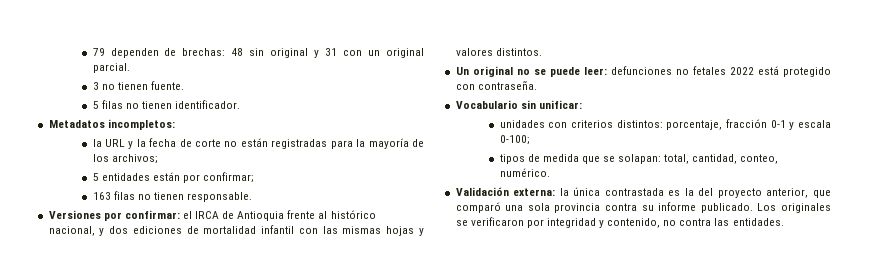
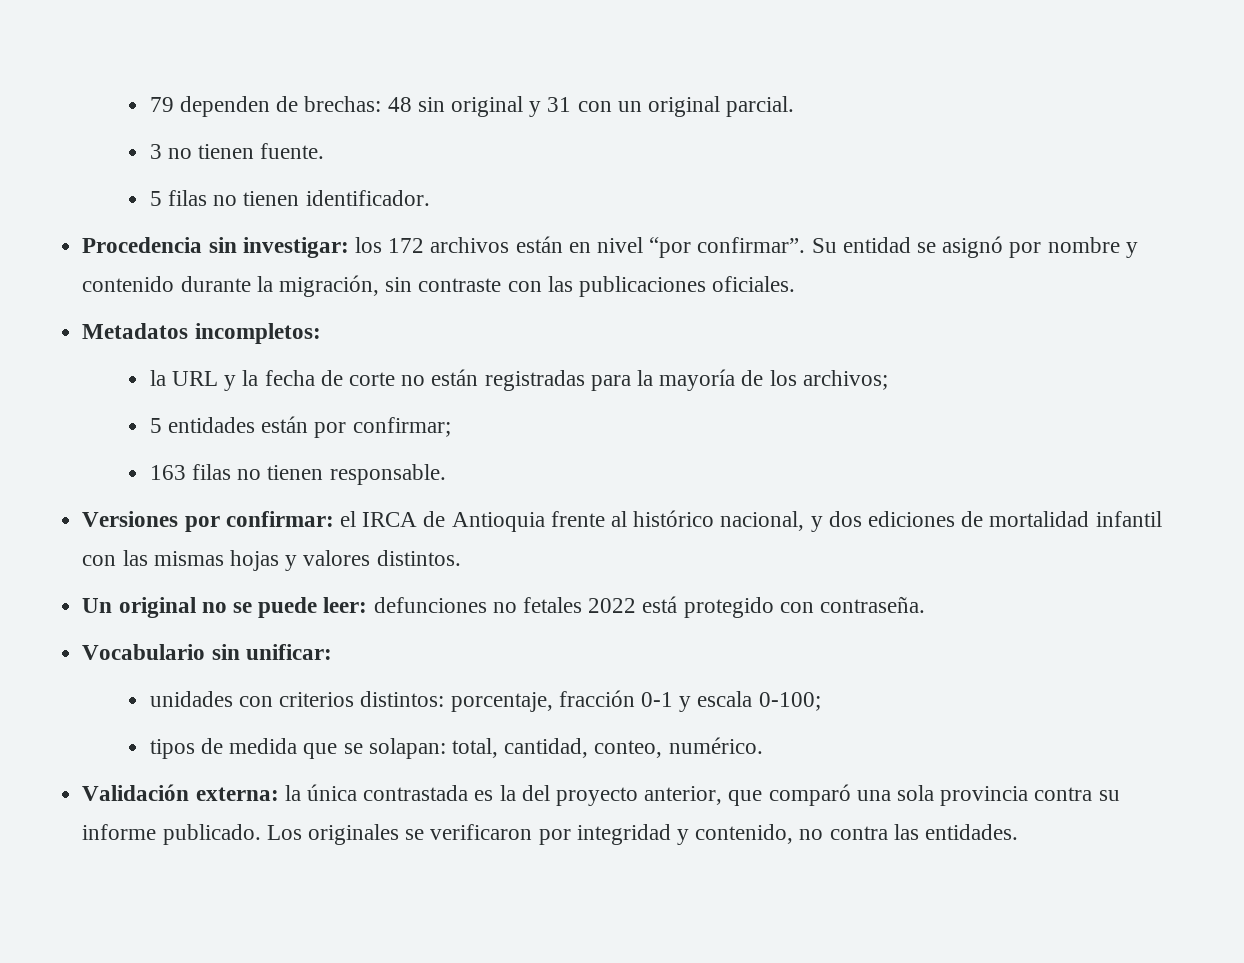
(240, 104) none -> [82,236,1138,258] [82,275,796,297] // Procedencia sin investigar: los 172 archivos están en nivel “por confirmar”. Su entidad se asignó por nombre y contenido durante la migración, sin contraste con las publicaciones oficiales.

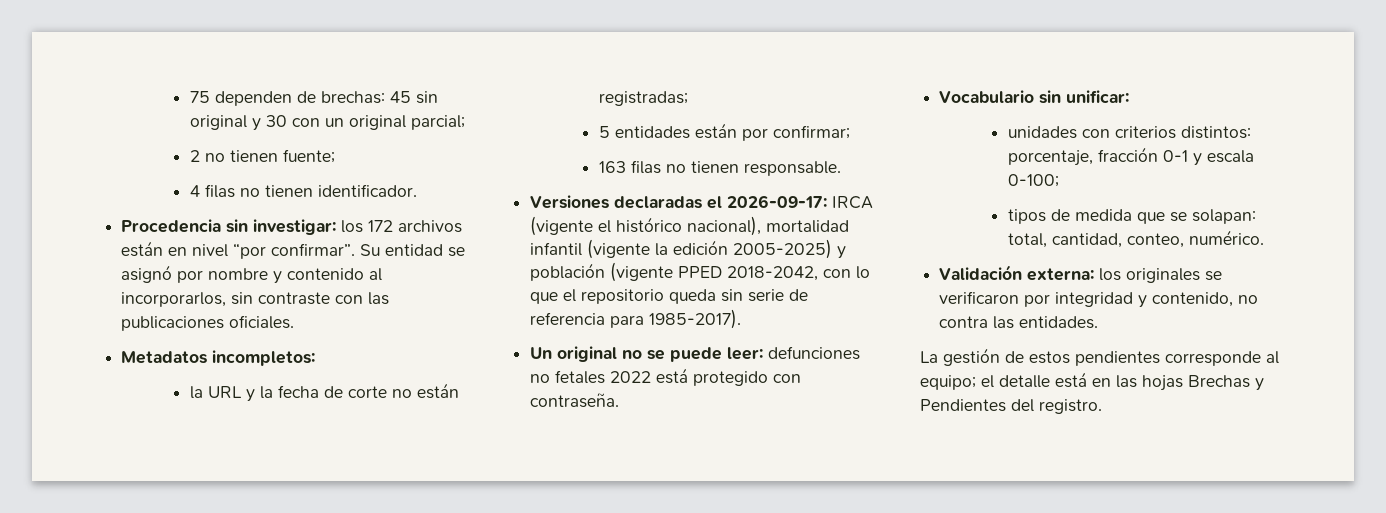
[149,97,174,112] 79 -> [190,91,211,103] 75
[387,97,412,112] 48 -> [390,91,412,103] 45
[547,97,572,112] 31 -> [266,115,288,127] 30
[726,96,795,117] [149,143,325,159] [149,191,162,206] parcial. // 3 no tienen fuente. // 5 -> [411,115,466,130] [190,149,336,163] [190,185,201,197] parcial; // 2 no tienen fuente; // 4
[180,275,379,297] durante la migración, -> [369,268,383,281] [121,292,227,307] al incorporarlos,
[484,369,888,391] registradas para la mayoría de los archivos; -> [599,91,689,106] registradas;
[184,510,1162,532] [82,550,461,571] por confirmar: el IRCA de Antioquia frente al histórico nacional, y dos ediciones de mortalidad infantil con las mismas hojas y valores distintos. -> [614,195,874,209] [530,216,850,236] [530,239,847,259] [530,262,871,282] [530,289,809,304] [530,309,742,329] declaradas el 2026-09-17: IRCA (vigente el histórico nacional), mortalidad infantil (vigente la edición 2005-2025) y población (vigente PPED 2018-2042, con lo que el repositorio queda sin serie de referencia para 1985-2017).
[284,784,1120,806] [82,824,302,845] la única contrastada es la del proyecto anterior, que comparó una sola provincia contra su informe publicado. Los -> [1099,268,1122,281] los
(1019, 832) none -> [920,348,1279,366] [920,372,1264,391] [920,399,1102,414] // La gestión de estos pendientes corresponde al equipo; el detalle está en las hojas Brechas y Pendientes del registro.

